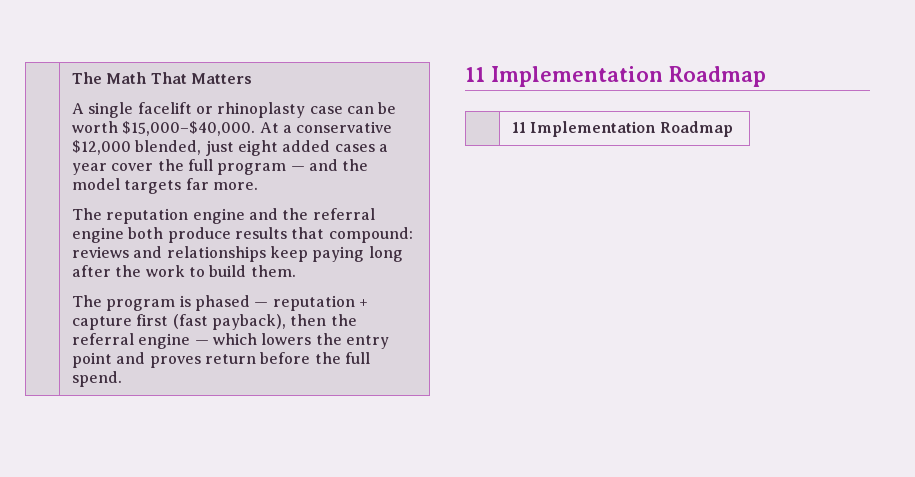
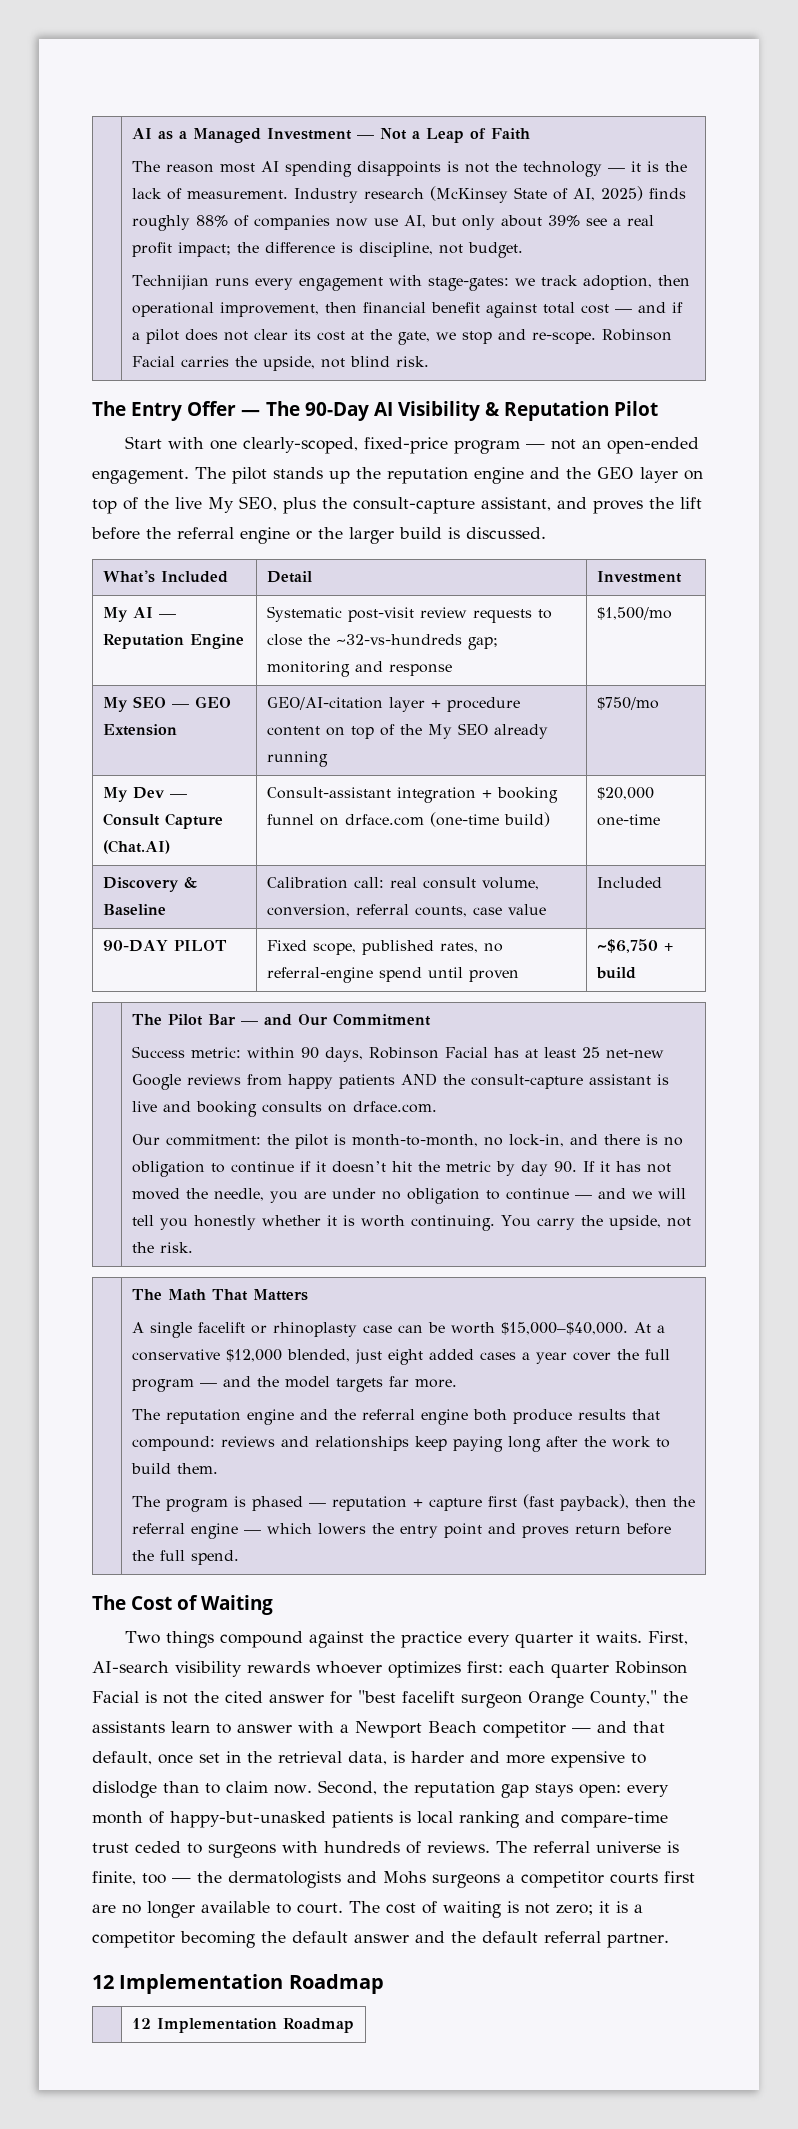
(71, 78) none -> [131,128,530,143] [131,161,687,177] [131,186,686,203] [131,215,654,231] [131,242,523,258] [131,275,690,291] [131,302,683,318] [131,329,672,345] [131,356,429,371] [92,401,659,421] [124,436,699,454] [92,467,703,484] [92,496,702,514] [91,527,546,544] [102,570,228,583] [266,571,312,583] [596,571,682,583] [102,607,176,622] [102,634,244,649] [266,606,552,623] [266,634,498,650] [266,661,452,677] [596,607,672,620] [102,696,231,712] [102,724,177,736] [266,697,520,712] [266,723,548,739] [266,751,328,767] [596,697,659,710] [102,787,187,802] [102,813,223,829] [102,840,170,854] [266,787,558,803] [266,812,550,827] [596,787,654,800] [596,814,660,826] [102,877,197,892] [102,904,166,916] [266,877,539,890] [266,904,546,917] [596,877,662,888] [102,940,227,952] [266,940,503,955] [266,967,519,983] [596,939,673,953] [595,967,636,979] [131,1013,431,1026] [131,1046,664,1062] [131,1073,669,1090] [131,1101,437,1117] [131,1134,683,1149] [131,1161,671,1177] [131,1188,686,1204] [131,1215,691,1231] [131,1242,193,1253] | AI as a Managed Investment — Not a Leap of Faith // The reason most AI spending disappoints is not the technology — it is the lack of measurement. Industry research (McKinsey State of AI, 2025) finds roughly 88% of companies now use AI, but only about 39% see a real profit impact; the difference is discipline, not budget. // Technijian runs every engagement with stage-gates: we track adoption, then operational improvement, then financial benefit against total cost — and if a pilot does not clear its cost at the gate, we stop and re-scope. Robinson Facial carries the upside, not blind risk. // The Entry Offer — The 90-Day AI Visibility & Reputation Pilot // Start with one clearly-scoped, fixed-price program — not an open-ended engagement. The pilot stands up the reputation engine and the GEO layer on top of the live My SEO, plus the consult-capture assistant, and proves the lift before the referral engine or the larger build is discussed. // What's Included | Detail | Investment // My AI — Reputation Engine | Systematic post-visit review requests to close the ~32-vs-hundreds gap; monitoring and response | $1,500/mo // My SEO — GEO Extension | GEO/AI-citation layer + procedure content on top of the My SEO already running | $750/mo // My Dev — Consult Capture (Chat.AI) | Consult-assistant integration + booking funnel on drface.com (one-time build) | $20,000 one-time // Discovery & Baseline | Calibration call: real consult volume, conversion, referral counts, case value | Included // 90-DAY PILOT | Fixed scope, published rates, no referral-engine spend until proven | ~$6,750 + build // | The Pilot Bar — and Our Commitment // Success metric: within 90 days, Robinson Facial has at least 25 net-new Google reviews from happy patients AND the consult-capture assistant is live and booking consults on drface.com. // Our commitment: the pilot is month-to-month, no lock-in, and there is no obligation to continue if it doesn’t hit the metric by day 90. If it has not moved the needle, you are under no obligation to continue — and we will tell you honestly whether it is worth continuing. You carry the upside, not the risk. //
[465,67,485,82] 11 -> [92,1595,274,1615] [124,1631,688,1648] [92,1661,687,1678] [92,1690,688,1708] [92,1721,665,1738] [92,1751,646,1768] [92,1780,669,1798] [92,1811,668,1828] [92,1841,679,1858] [92,1871,695,1888] [92,1901,643,1918] [92,1931,669,1948] [92,1975,114,1989] The Cost of Waiting // Two things compound against the practice every quarter it waits. First, AI-search visibility rewards whoever optimizes first: each quarter Robinson Facial is not the cited answer for "best facelift surgeon Orange County," the assistants learn to answer with a Newport Beach competitor — and that default, once set in the retrieval data, is harder and more expensive to dislodge than to claim now. Second, the reputation gap stays open: every month of happy-but-unasked patients is local ranking and compare-time trust ceded to surgeons with hundreds of reviews. The referral universe is finite, too — the dermatologists and Mohs surgeons a competitor courts first are no longer available to court. The cost of waiting is not zero; it is a competitor becoming the default answer and the default referral partner. // 12
[511,122,526,133] 11 -> [131,2018,151,2029] 12

